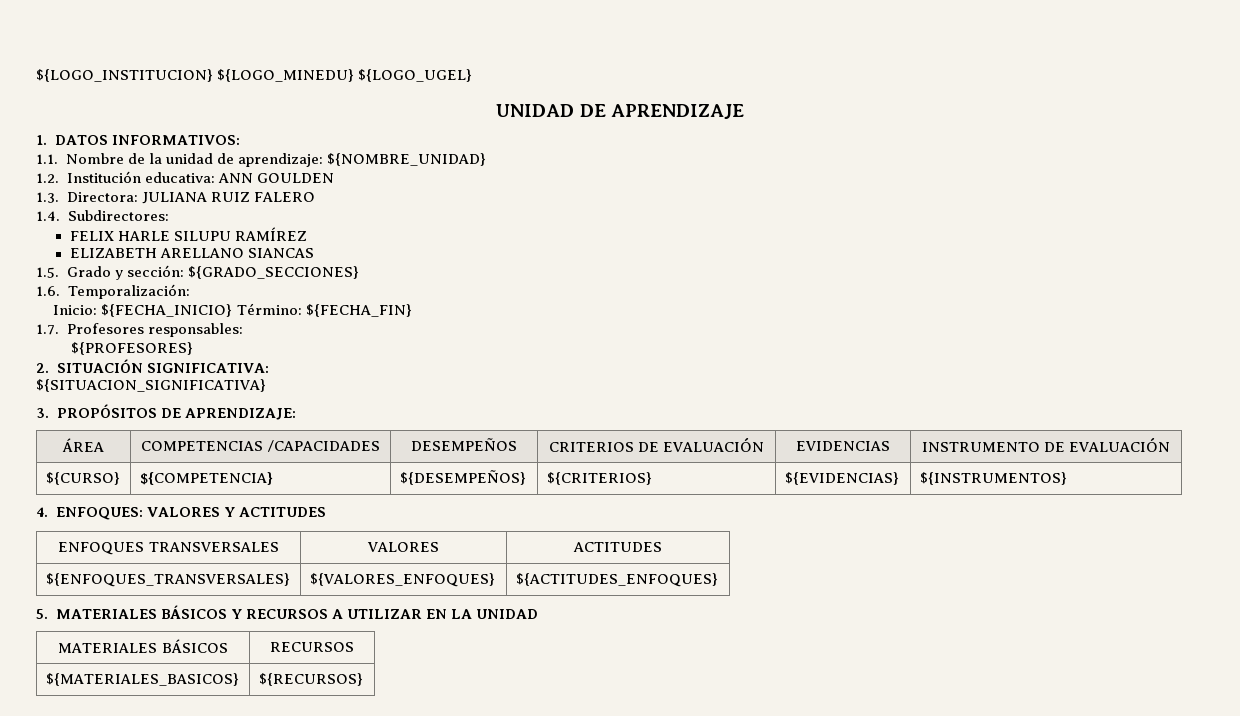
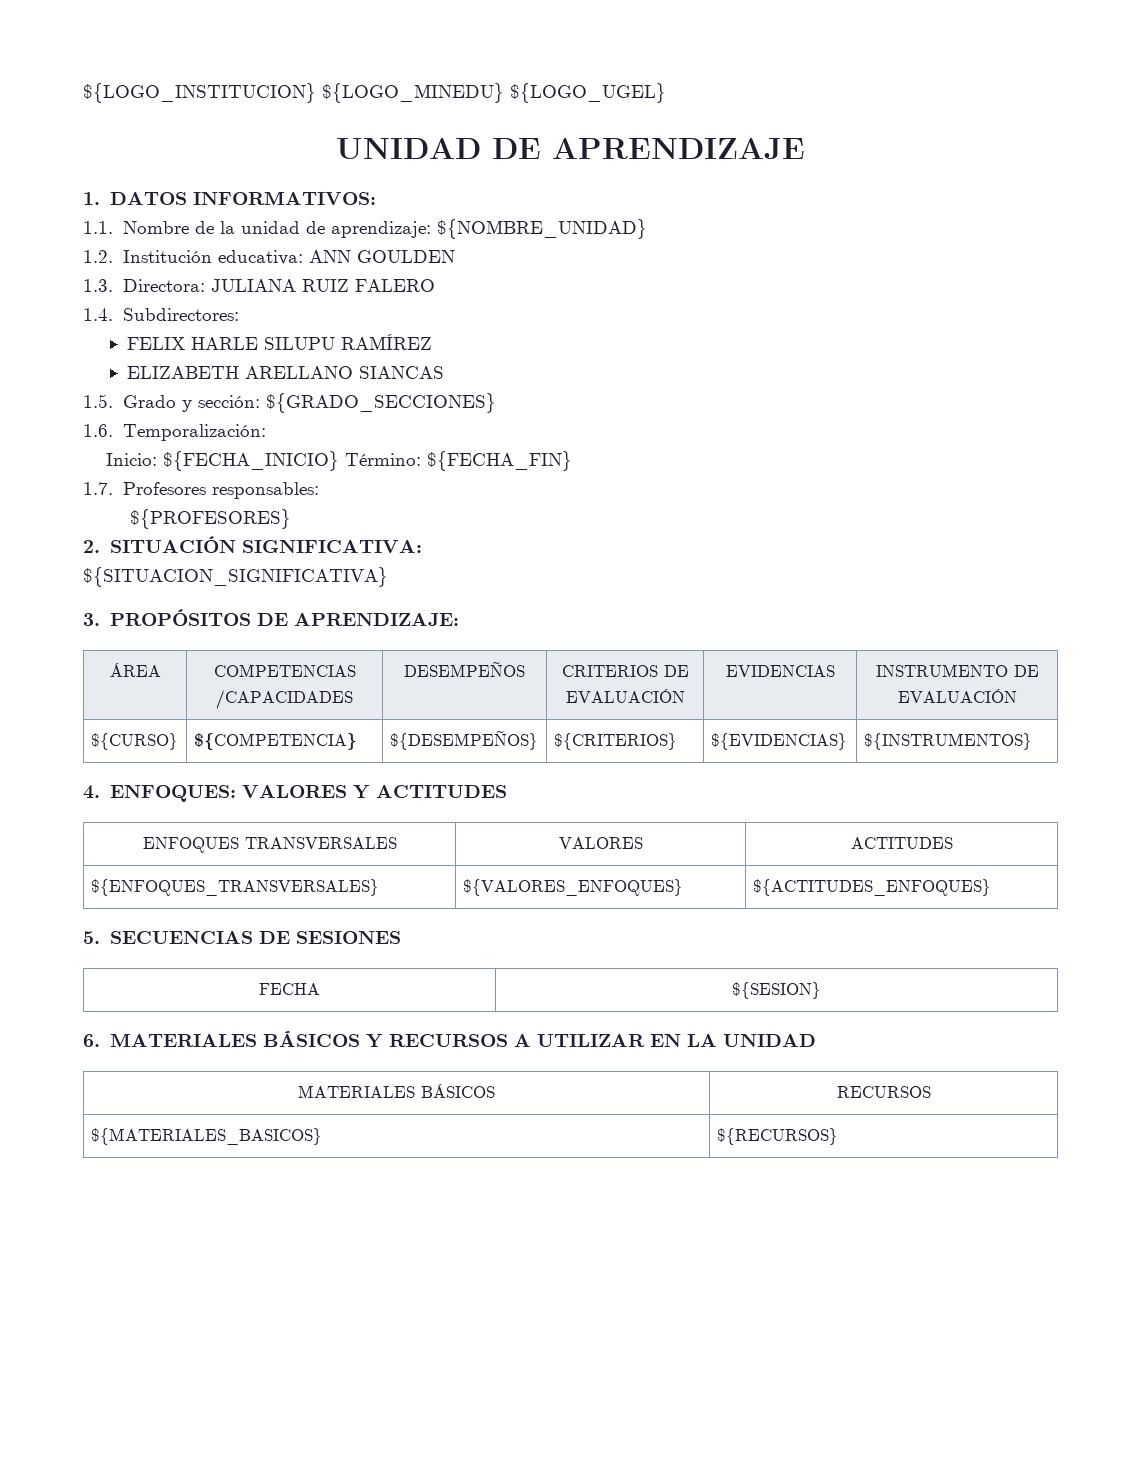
(48, 614) none -> [109,931,401,944] [259,983,320,995] [732,982,821,999] [83,1034,100,1047] SECUENCIAS DE SESIONES // FECHA | ${SESION} // 6.

